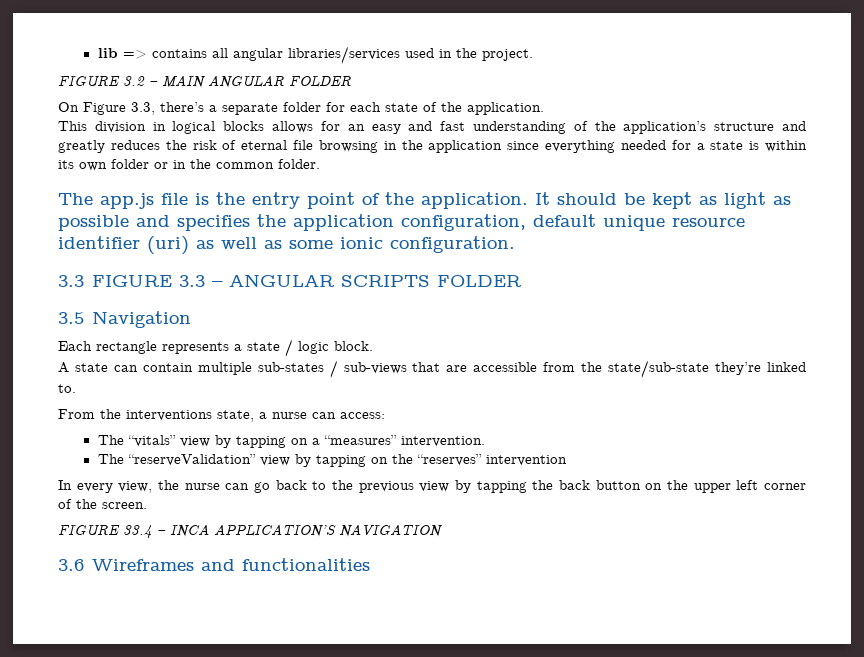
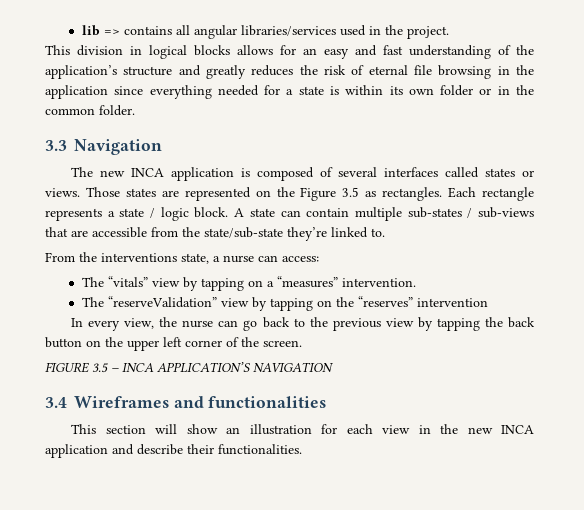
[58,75,351,88] [58,102,544,115] // FIGURE 3.2 – MAIN ANGULAR FOLDER // On Figure 3.3, there’s a separate folder for each state of the application. -> (450, 32) none
[58,192,791,209] [58,214,745,231] [58,236,515,255] [58,274,522,287] [58,311,191,328] The app.js file is the entry point of the application. It should be kept as light as possible and specifies the application configuration, default unique resource identifier (uri) as well as some ionic configuration. // 3.3 FIGURE 3.3 – ANGULAR SCRIPTS FOLDER // 3.5 Navigation // -> [45,139,162,155] [71,167,534,181] [45,187,443,201] 3.3 Navigation // The new INCA application is composed of several interfaces called states or views. Those states are represented on the Figure 3.5 as rectangles.
(373, 346) // -> (229, 212) none
[123,525,152,538] 33.4 -> [92,363,108,373] 3.5
[58,559,84,571] 3.6 -> [45,397,67,408] 3.4
(370, 564) none -> [71,424,534,435] [45,444,302,458] // This section will show an illustration for each view in the new INCA application and describe their functionalities.

